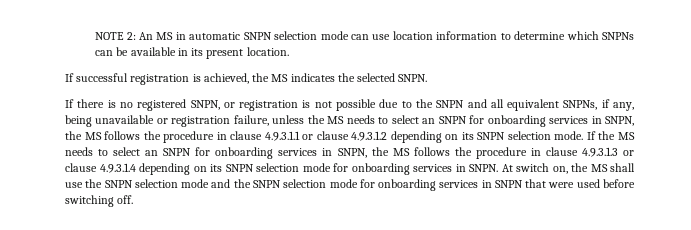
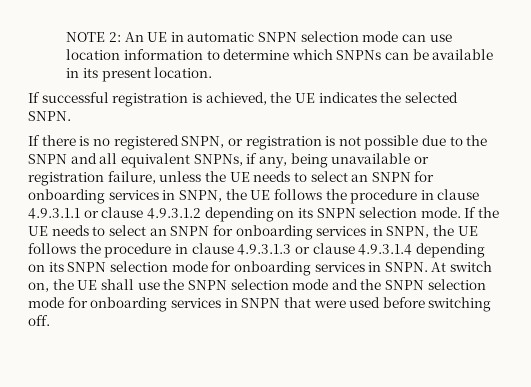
[156,32,174,40] MS -> [147,32,168,42] UE
[271,74,289,82] MS -> [294,93,315,103] UE
[327,116,345,124] MS -> [229,172,250,182] UE
[84,132,102,140] MS -> [250,190,271,200] UE
[617,132,635,140] MS -> [28,226,48,236] UE
[392,148,410,156] MS -> [457,226,478,236] UE
[590,164,608,172] MS -> [77,280,98,290] UE

